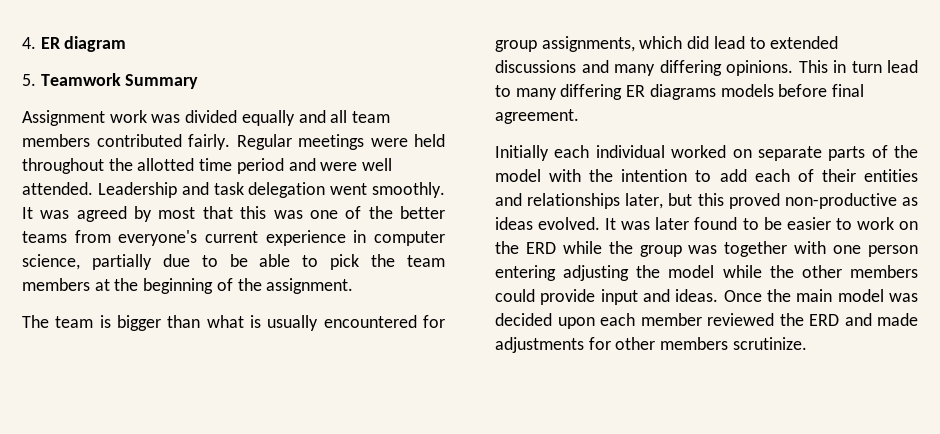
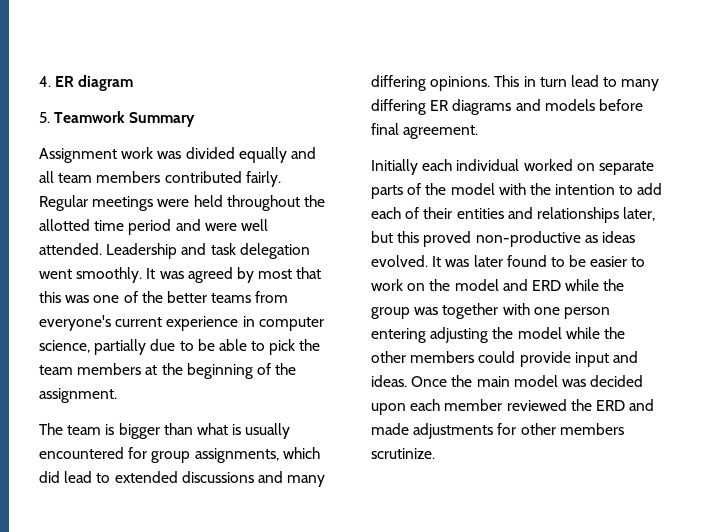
(716, 92) none -> [515,99,541,111] and
(519, 247) none -> [454,279,528,291] model and

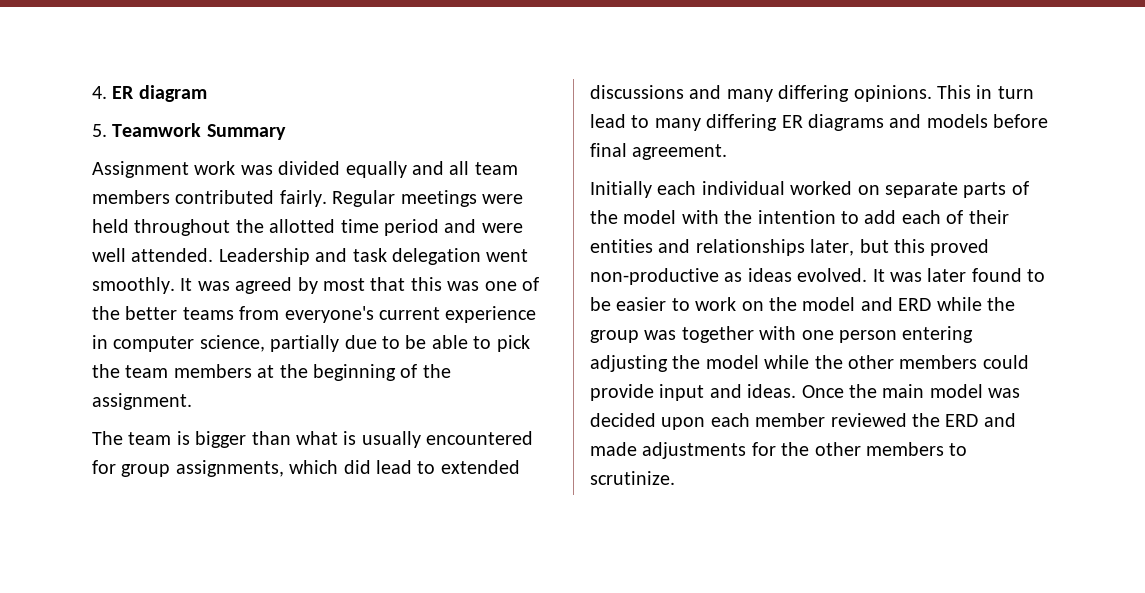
[520,423,624,435] other members -> [781,442,968,456] the other members to

